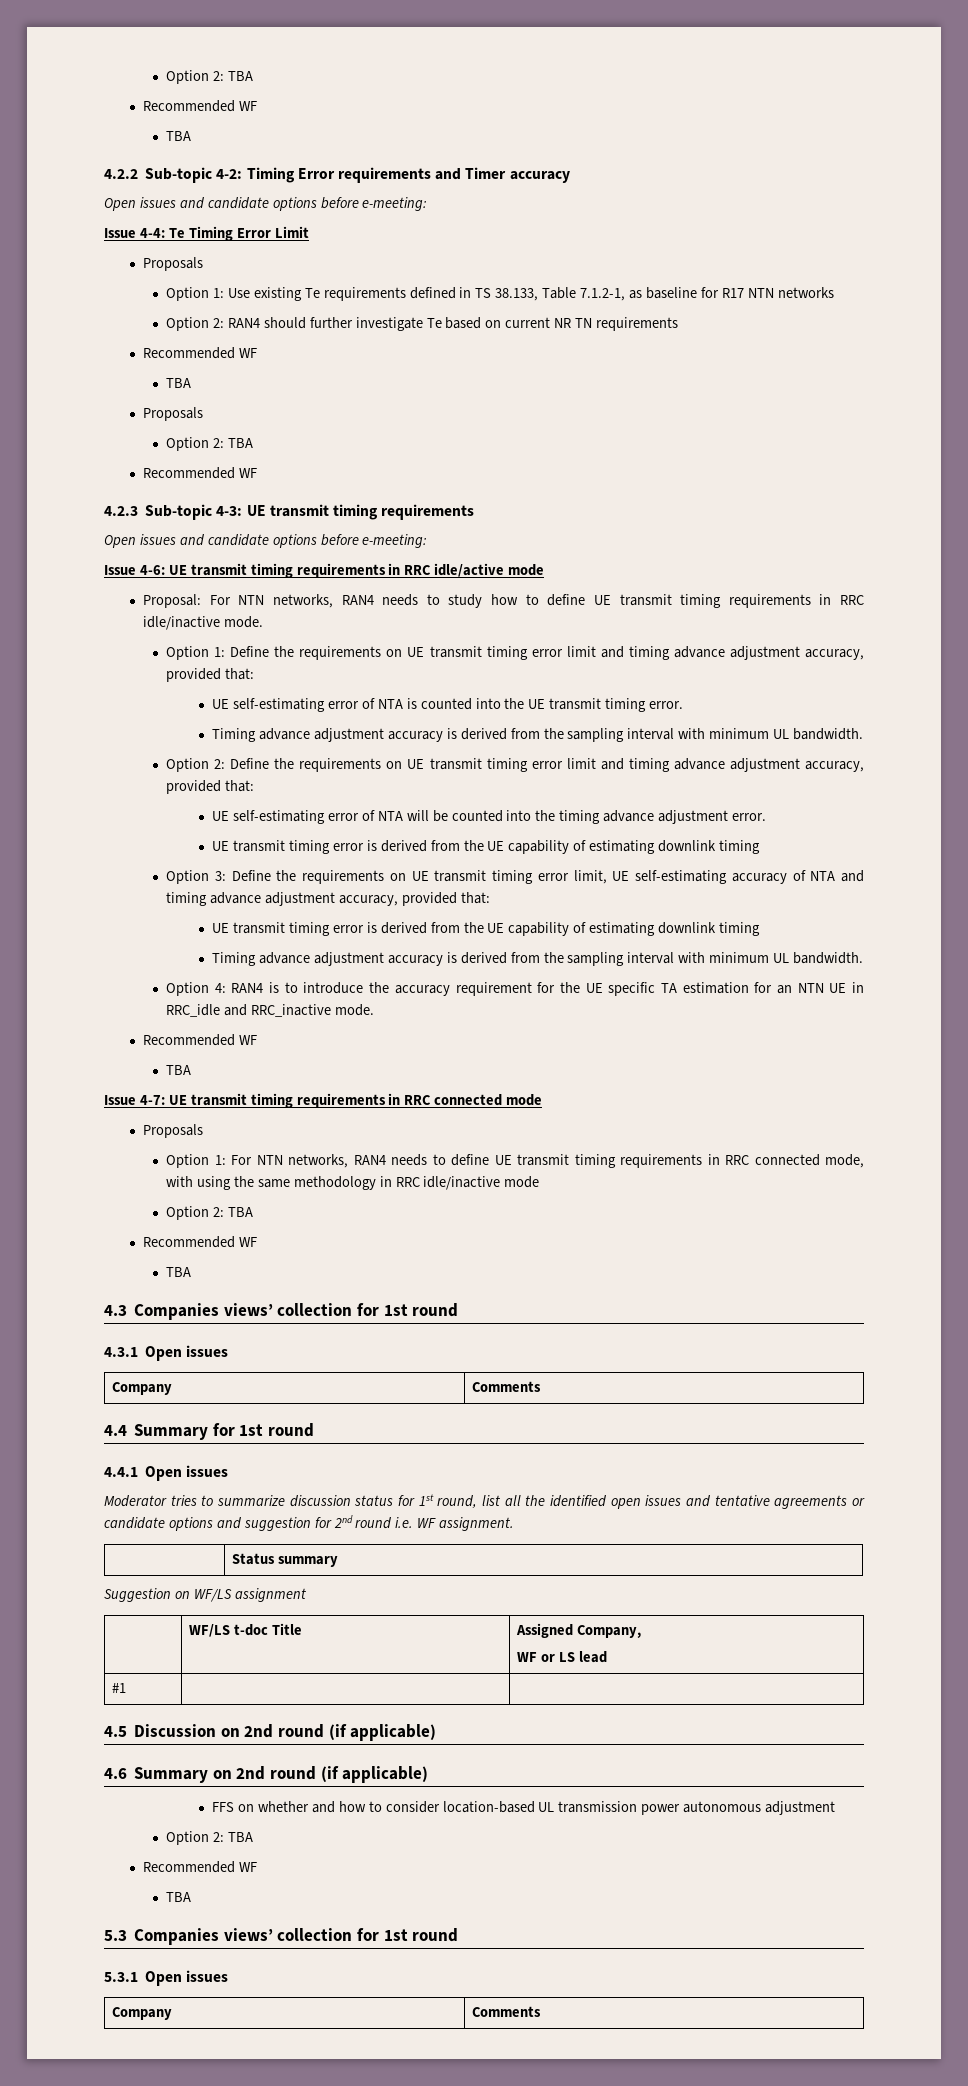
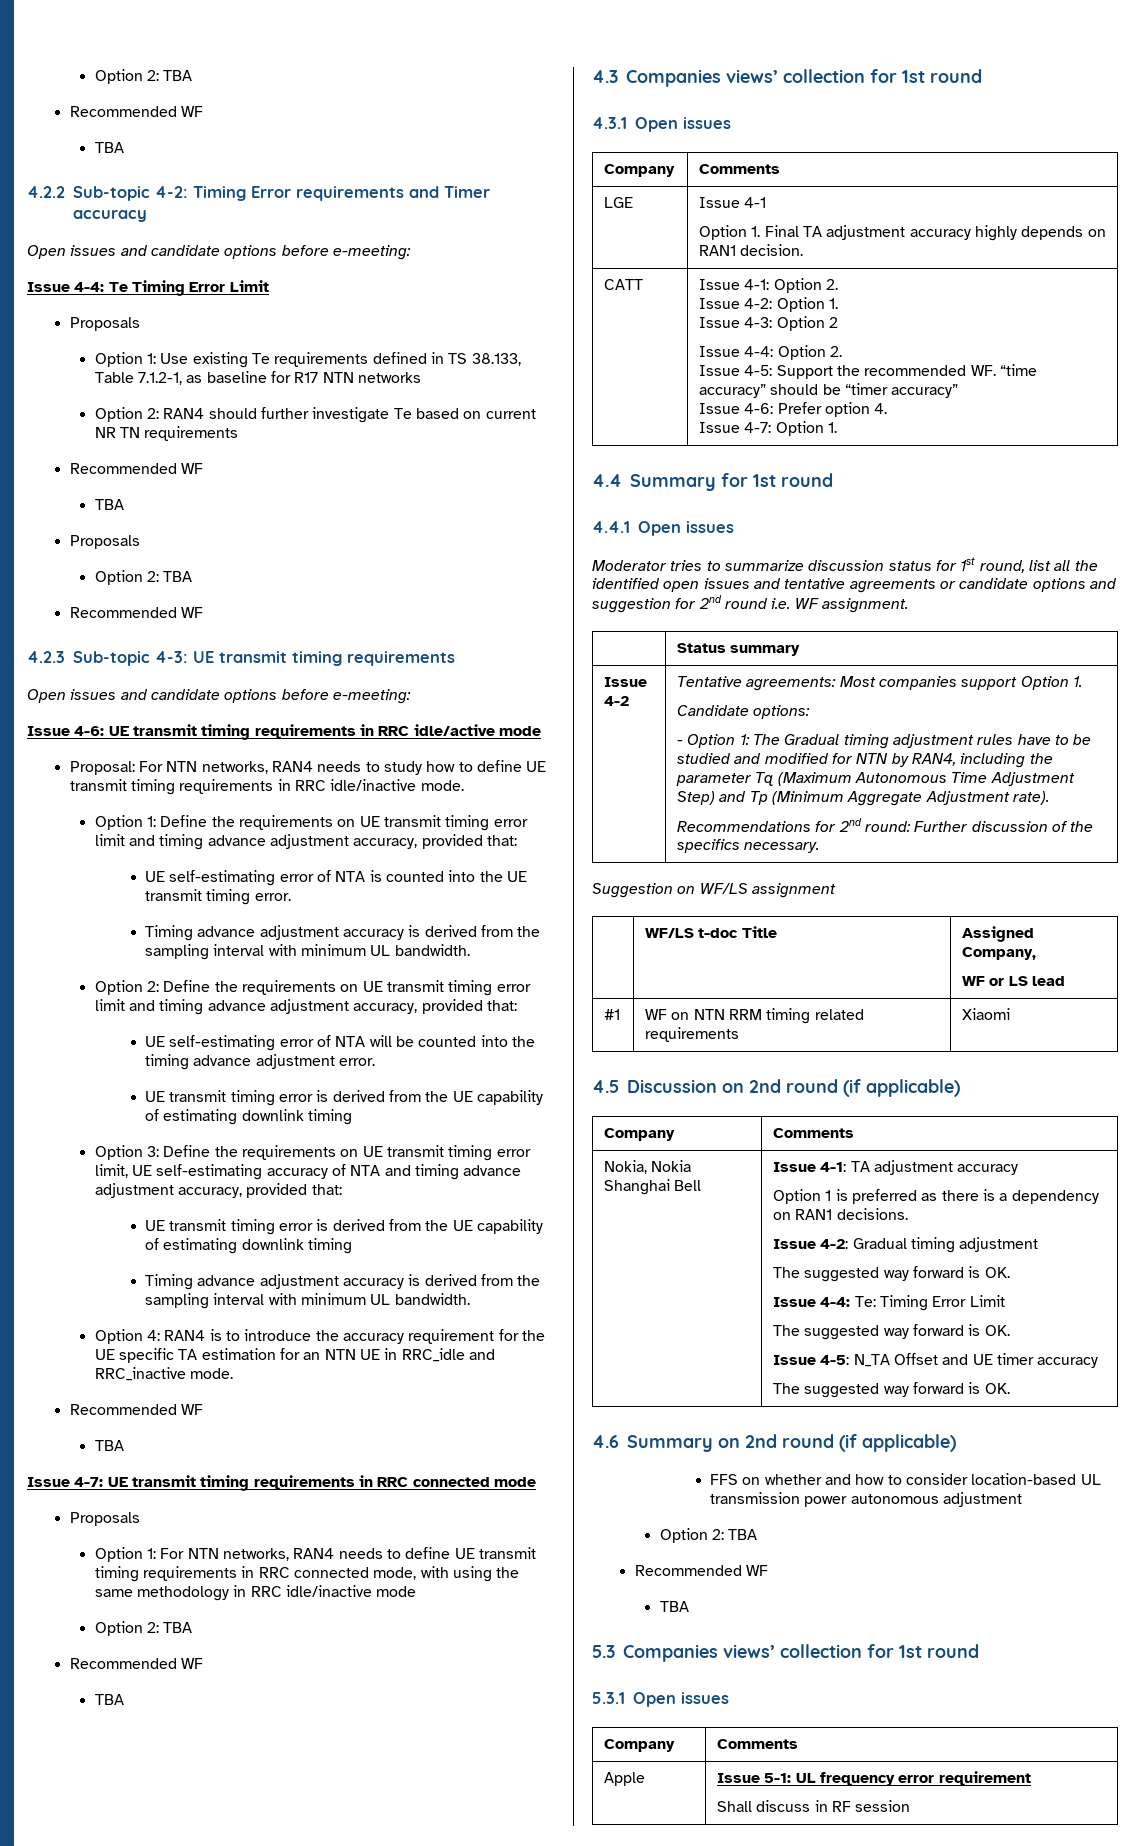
(542, 1386) none -> [604,197,634,208] [699,197,767,208] [699,225,1106,241] [699,244,804,256] [604,279,644,290] [699,278,839,293] [699,297,839,312] [699,316,839,331] [699,345,843,360] [699,364,1038,379] [699,383,959,398] [699,402,888,417] [699,421,838,436] // LGE | Issue 4-1 // Option 1. Final TA adjustment accuracy highly depends on RAN1 decision. // CATT | Issue 4-1: Option 2. // Issue 4-2: Option 1. // Issue 4-3: Option 2 // Issue 4-4: Option 2. // Issue 4-5: Support the recommended WF. “time accuracy” should be “timer accuracy” // Issue 4-6: Prefer option 4. // Issue 4-7: Option 1.
(339, 1561) none -> [604,677,648,687] [604,696,630,706] [677,676,1083,691] [677,705,811,719] [677,734,1092,749] [677,753,1053,768] [676,772,1075,786] [677,791,1050,806] [677,818,1094,832] [677,839,820,853] // Issue 4-2 | Tentative agreements: Most companies support Option 1. // Candidate options: // - Option 1: The Gradual timing adjustment rules have to be studied and modified for NTN by RAN4, including the parameter Tq (Maximum Autonomous Time Adjustment Step) and Tp (Minimum Aggregate Adjustment rate). // Recommendations for 2nd round: Further discussion of the specifics necessary.
(127, 1688) | -> [645,1008,864,1024] [645,1027,740,1042] [962,1008,1011,1020] WF on NTN RRM timing related requirements | Xiaomi
(437, 1732) none -> [604,1128,676,1141] [773,1128,855,1138] [604,1160,692,1174] [604,1179,702,1195] [773,1160,1019,1175] [773,1189,1099,1204] [773,1208,908,1220] [773,1237,1039,1253] [773,1266,1010,1282] [773,1295,1005,1311] [773,1324,1010,1340] [773,1353,1099,1368] [773,1382,1010,1398] // Company | Comments // Nokia, Nokia Shanghai Bell | Issue 4-1: TA adjustment accuracy // Option 1 is preferred as there is a dependency on RAN1 decisions. // Issue 4-2: Gradual timing adjustment // The suggested way forward is OK. // Issue 4-4: Te: Timing Error Limit // The suggested way forward is OK. // Issue 4-5: N_TA Offset and UE timer accuracy // The suggested way forward is OK.
(542, 2011) none -> [604,1772,646,1786] [717,1771,1031,1786] [717,1800,911,1812] // Apple | Issue 5-1: UL frequency error requirement // Shall discuss in RF session

